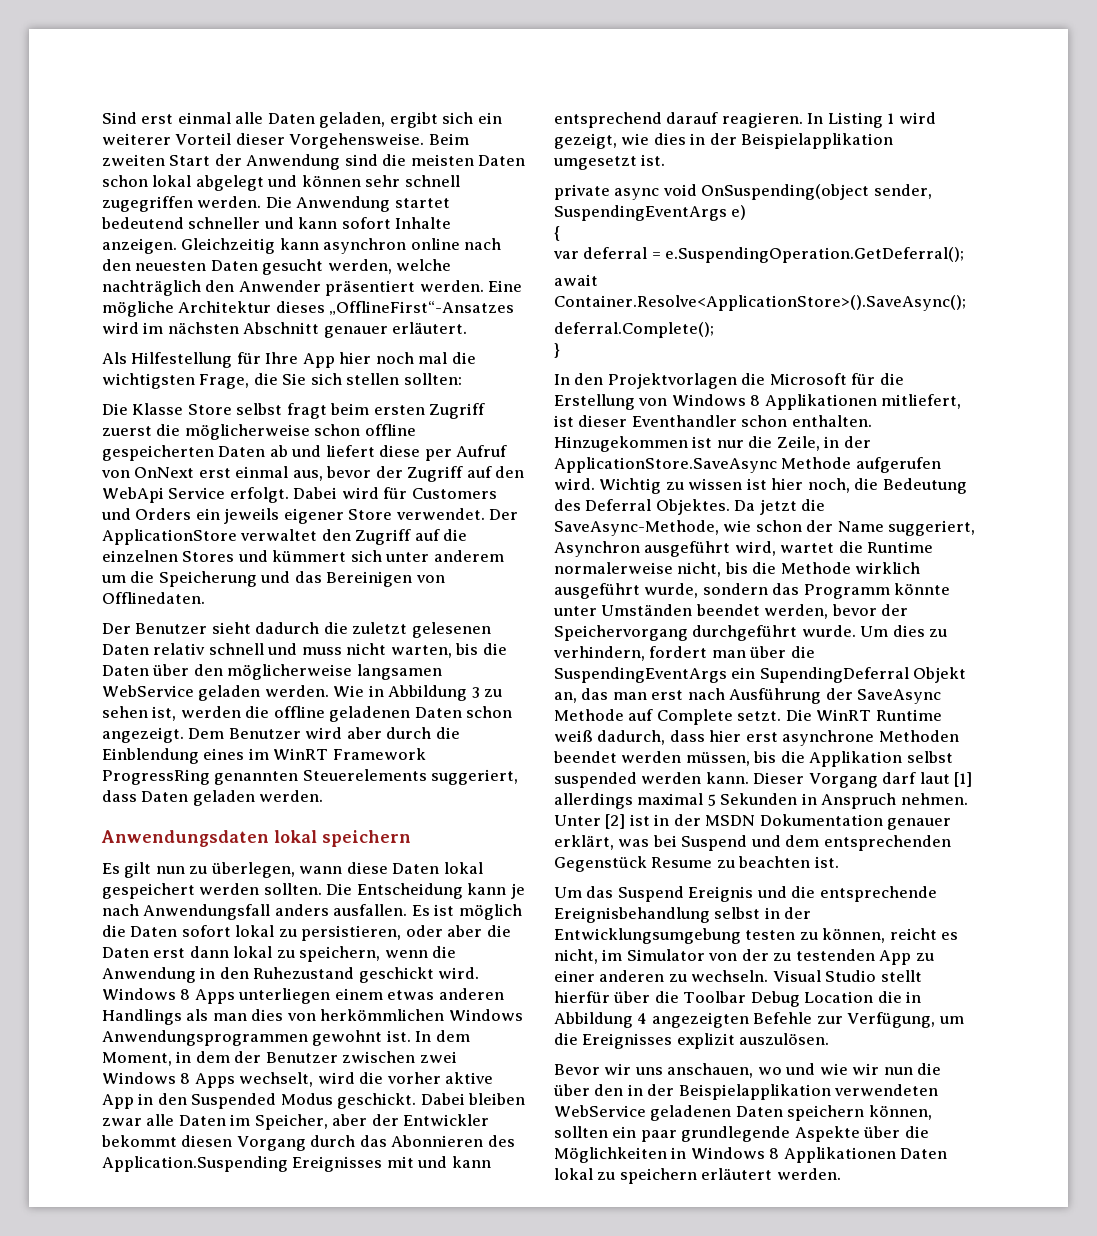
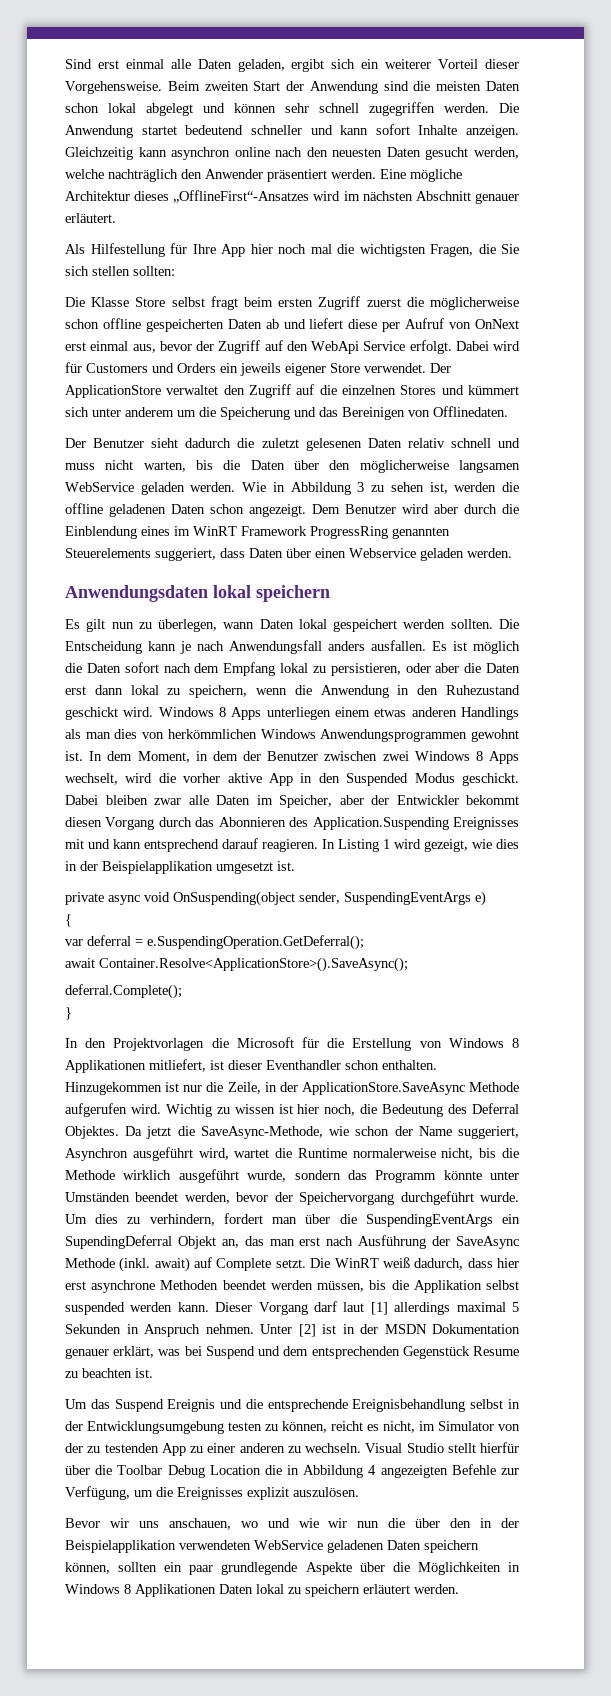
[199,374,250,389] Frage, -> [430,244,473,257] Fragen,
(189, 796) none -> [286,548,416,558] über einen Webservice
[346,862,388,874] diese -> (255, 625) none
(231, 931) none -> [163,662,276,676] nach dem Empfang
(624, 715) none -> [119,1257,190,1272] (inkl. await)
[875,709,942,721] Runtime -> (379, 1263) none

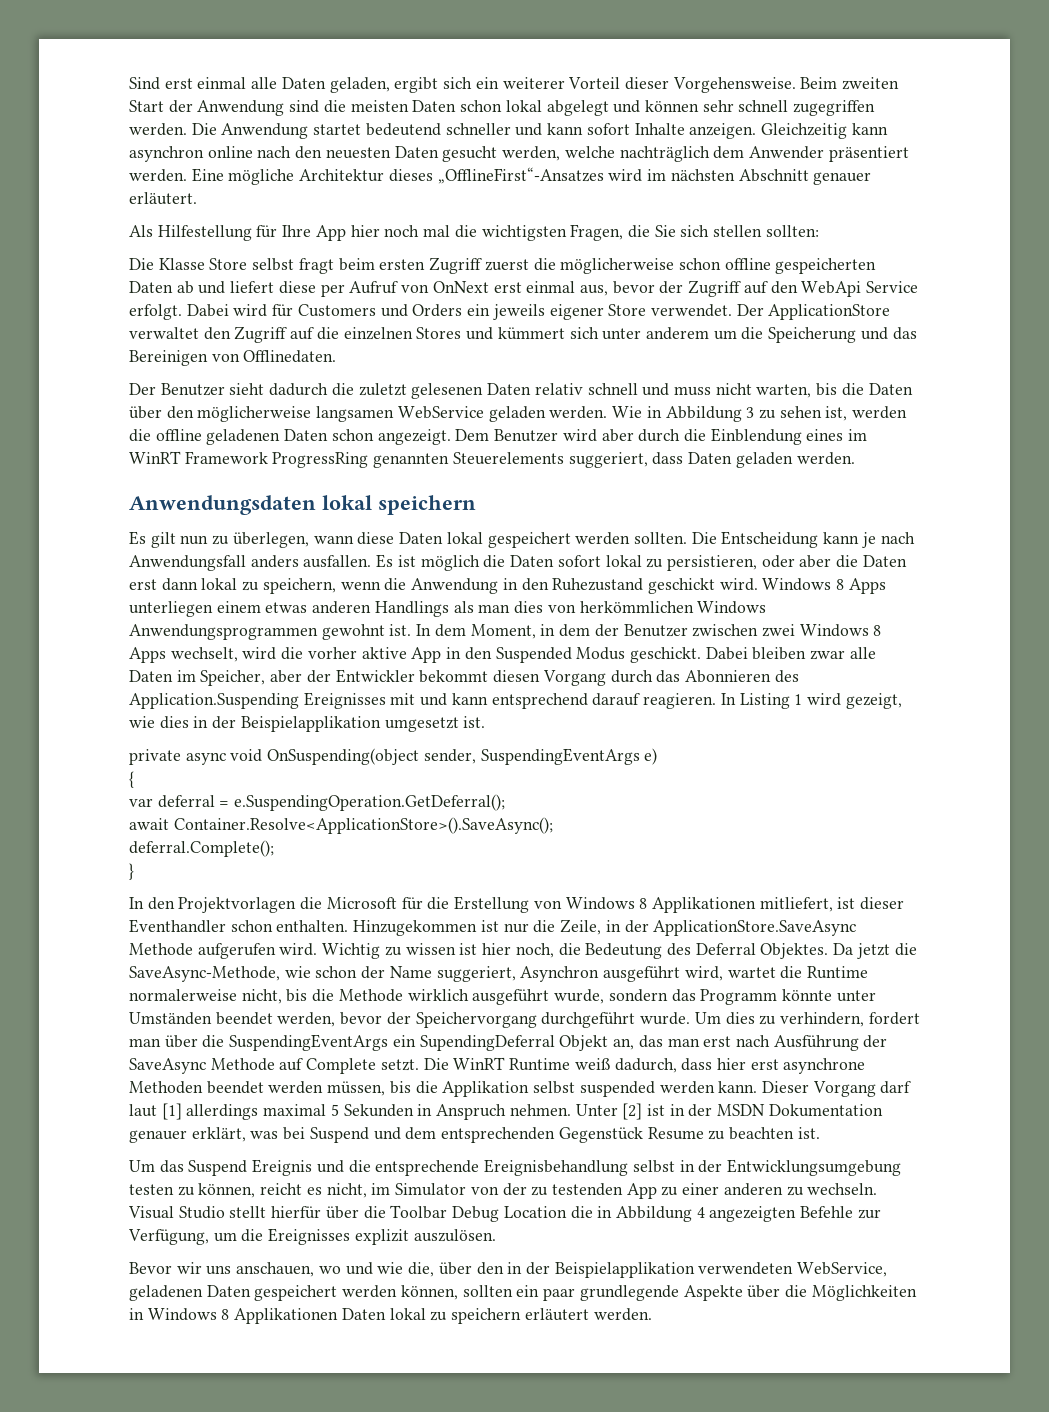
[181,169,202,179] den -> [713,146,745,159] dem
[286,548,416,558] über einen Webservice -> (733, 458) none
(255, 625) none -> [357,532,395,545] diese
[163,662,276,676] nach dem Empfang -> (601, 561) none
[119,1257,190,1272] (inkl. await) -> (275, 1064) none
(379, 1263) none -> [509,1058,571,1071] Runtime
[328,1518,406,1528] wir nun die -> [408,1262,435,1277] die,
[254,1540,479,1553] WebService geladenen Daten speichern -> [797,1262,888,1277] [129,1285,398,1301] WebService, geladenen Daten gespeichert werden

